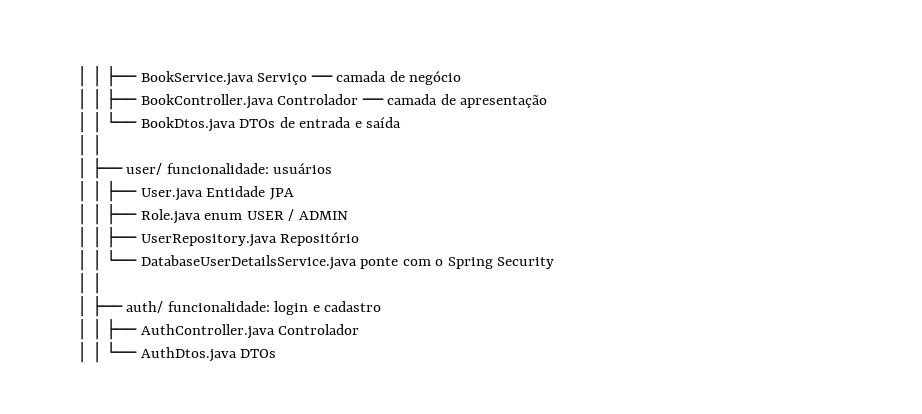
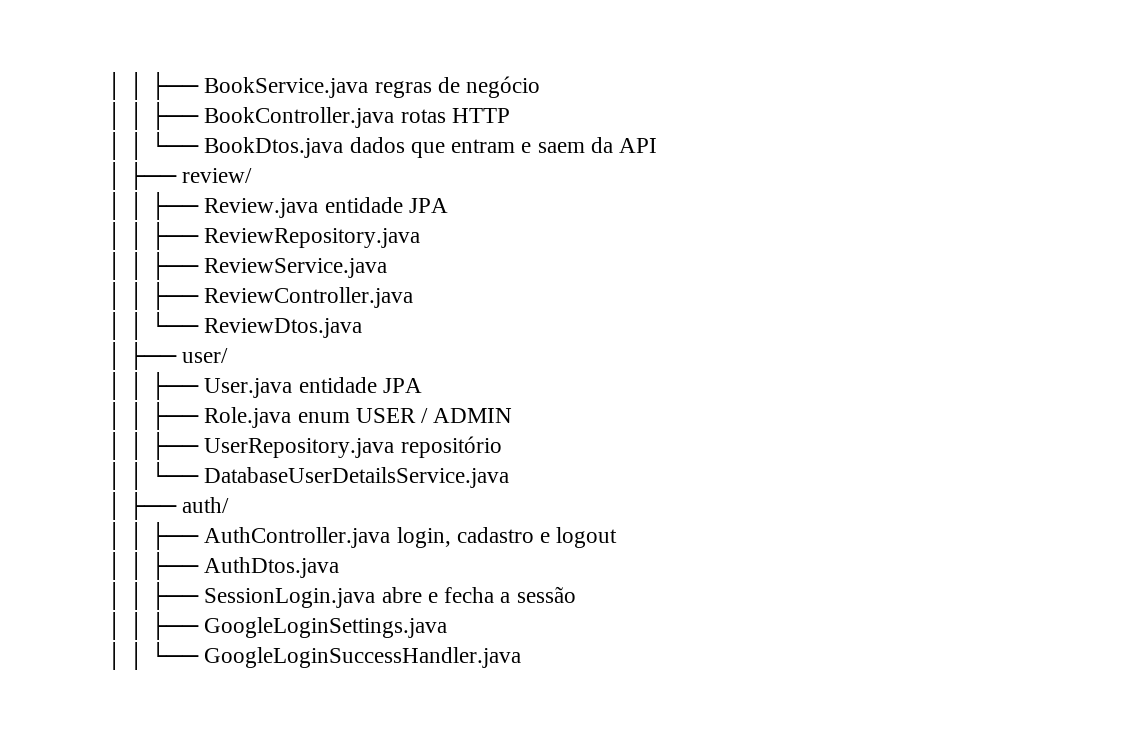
[257,71,387,85] Serviço ── camada -> [374,81,432,98] regras
[277,94,548,108] Controlador ── camada de apresentação -> [400,108,510,123] rotas HTTP
[239,117,402,128] [77,135,102,156] DTOs de entrada e saída // │ │ -> [349,137,657,158] [105,162,253,190] [105,192,448,220] [105,222,421,250] [105,252,388,280] [105,282,414,310] [105,312,363,340] dados que entram e saem da API // │ ├── review/ // │ │ ├── Review.java entidade JPA // │ │ ├── ReviewRepository.java // │ │ ├── ReviewService.java // │ │ ├── ReviewController.java // │ │ └── ReviewDtos.java
[166,163,333,174] funcionalidade: usuários -> (229, 355) none
[206,186,266,197] Entidade -> [298,377,377,393] entidade
[280,232,360,246] Repositório -> [400,436,502,458] repositório
[360,257,555,269] [77,273,102,294] ponte com o Spring Security // │ │ -> (510, 477) none
[167,301,382,315] funcionalidade: login e cadastro -> (230, 505) none
[278,324,360,335] [77,342,277,363] Controlador // │ │ └── AuthDtos.java DTOs -> [396,527,618,548] [105,552,340,580] [105,582,576,610] [105,612,448,640] [105,642,522,670] login, cadastro e logout // │ │ ├── AuthDtos.java // │ │ ├── SessionLogin.java abre e fecha a sessão // │ │ ├── GoogleLoginSettings.java // │ │ └── GoogleLoginSuccessHandler.java

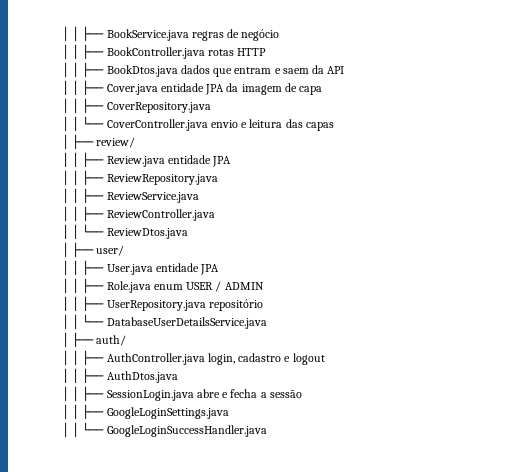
[150,132,200,153] └── -> [82,62,105,77] ├──
(657, 145) none -> [61,80,323,95] [61,98,211,113] [61,116,334,131] // │ │ ├── Cover.java entidade JPA da imagem de capa // │ │ ├── CoverRepository.java // │ │ └── CoverController.java envio e leitura das capas

